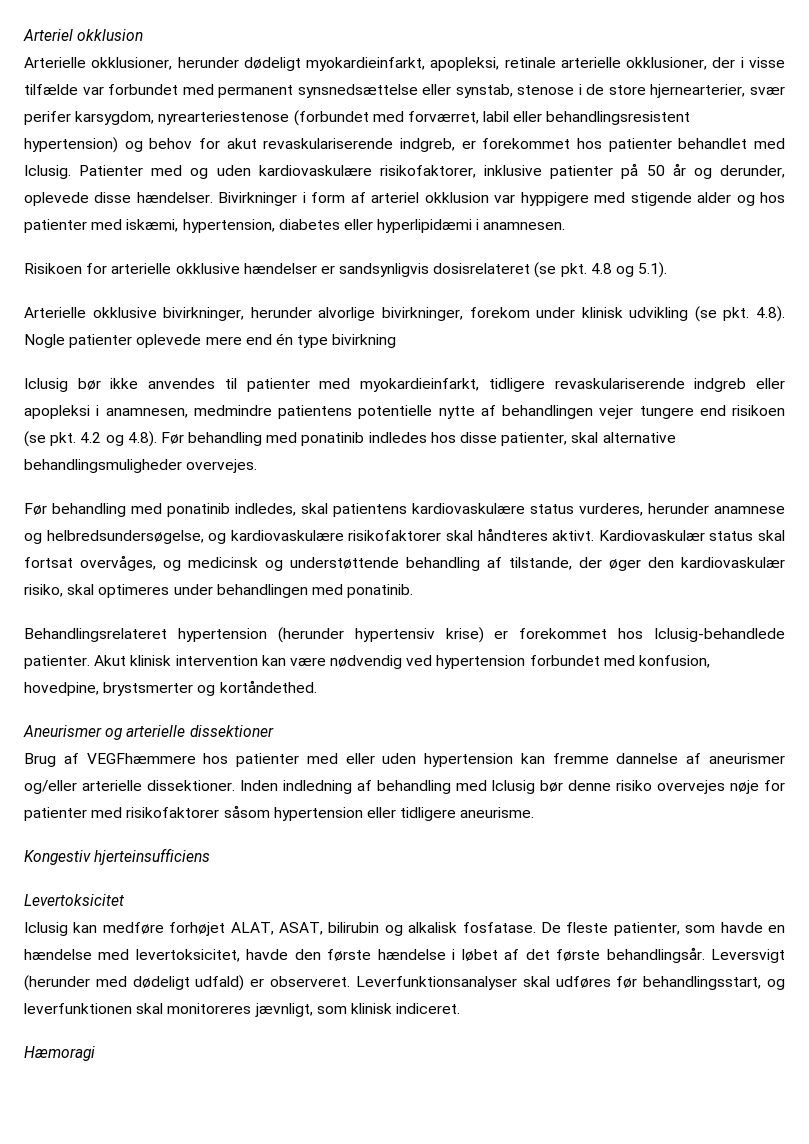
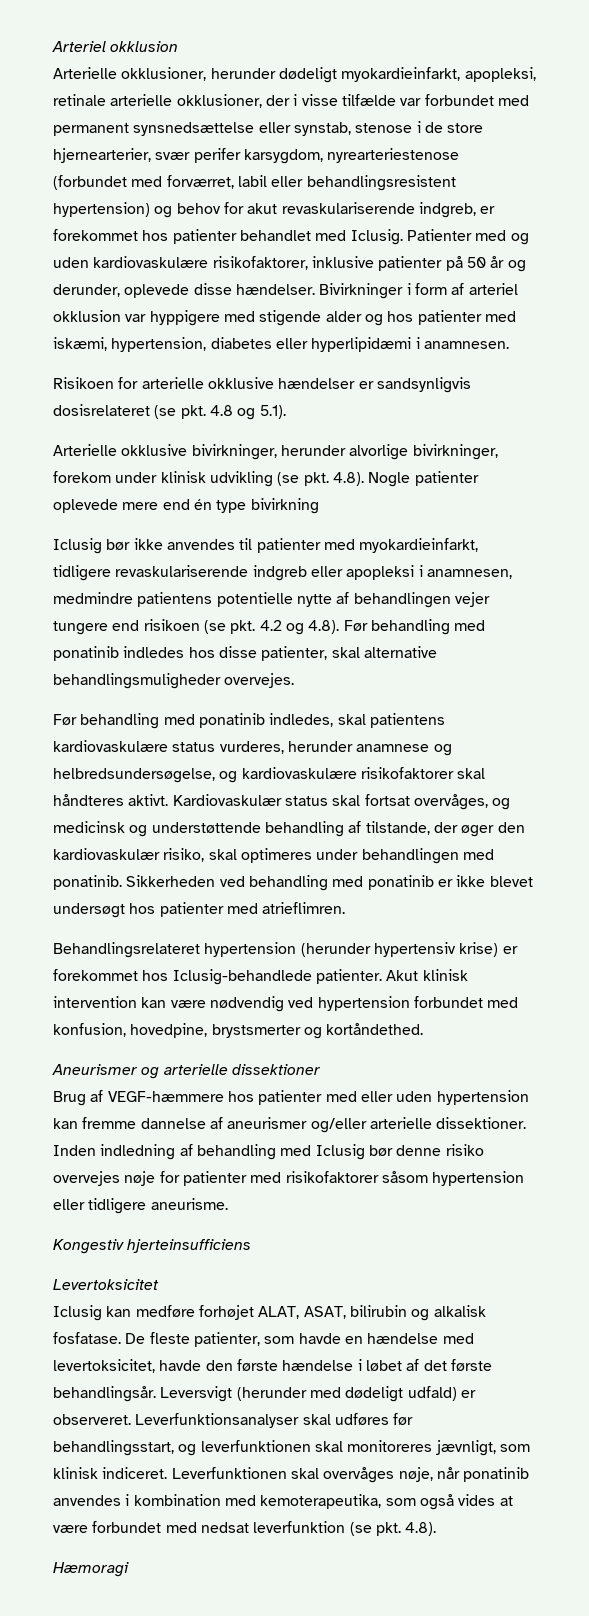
(414, 591) none -> [126,875,533,891] [53,902,346,918] Sikkerheden ved behandling med ponatinib er ikke blevet undersøgt hos patienter med atrieflimren.
[86,753,196,764] VEGFhæmmere -> [107,1091,224,1102] VEGF-hæmmere
(461, 1008) none -> [171,1467,530,1483] [53,1494,513,1510] [53,1521,437,1536] Leverfunktionen skal overvåges nøje, når ponatinib anvendes i kombination med kemoterapeutika, som også vides at være forbundet med nedsat leverfunktion (se pkt. 4.8).

